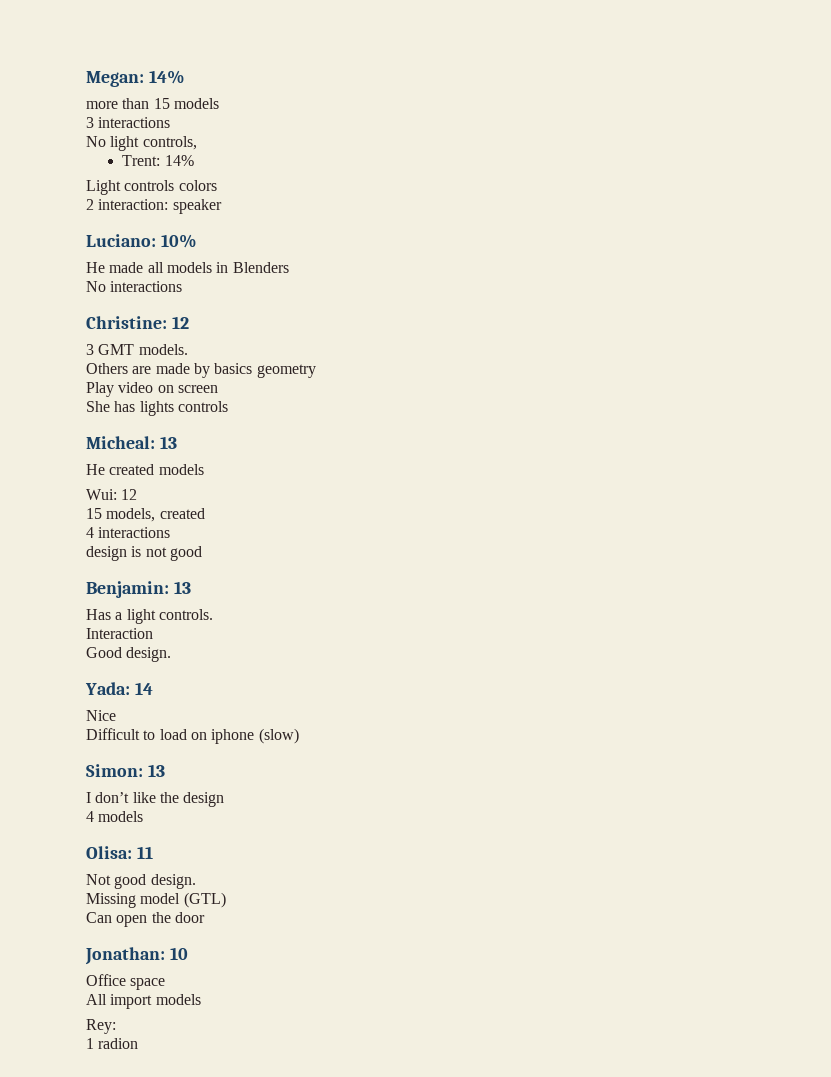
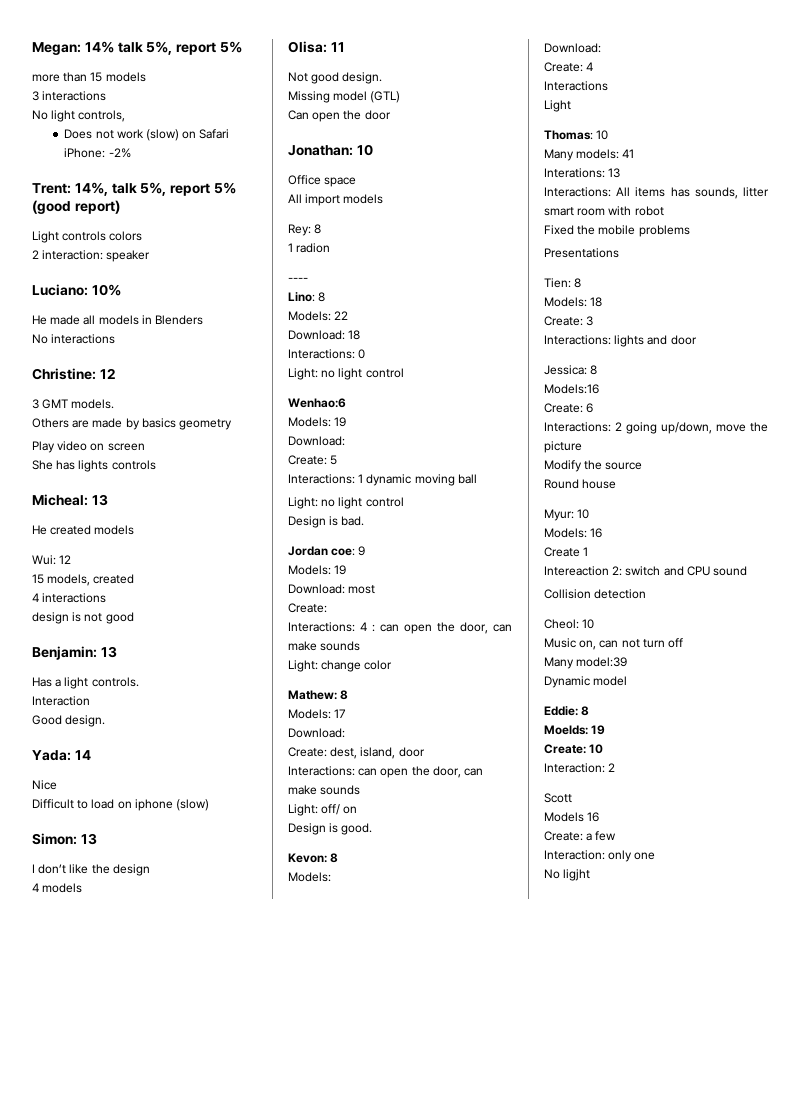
(185, 77) none -> [117,41,242,55] talk 5%, report 5%
[122,155,194,166] Trent: 14% -> [64,129,230,141] [64,148,131,158] [32,182,236,196] [32,200,120,214] Does not work (slow) on Safari iPhone: -2% // Trent: 14%, talk 5%, report 5% (good report)
(116, 1026) none -> [314,224,322,234] 8
(139, 1043) none -> [288,277,308,282] [288,292,326,302] [288,311,349,321] [288,330,361,340] [288,349,366,359] [288,368,404,380] [288,398,346,408] [288,417,347,427] [288,436,345,446] [288,455,338,465] [288,474,477,486] [288,497,404,509] [288,516,365,528] [288,546,366,556] [288,565,347,575] [288,584,376,594] [288,603,327,613] [288,622,512,634] [288,641,361,651] [288,660,393,672] [288,690,349,700] [288,709,347,719] [288,728,345,738] [288,747,425,759] [288,766,484,778] [288,785,361,795] [288,804,358,816] [288,823,373,835] [288,853,339,863] [288,872,331,882] [544,43,601,53] [544,62,594,72] [544,81,608,91] [544,100,571,112] [544,130,609,140] [544,149,635,161] [544,168,621,178] [544,187,769,199] [544,206,664,216] [544,225,690,237] [544,248,619,258] [544,278,582,288] [544,297,603,307] [544,316,594,326] [544,335,697,347] [544,365,598,375] [544,384,599,394] [544,403,594,413] [544,422,768,434] [544,441,582,453] [544,460,643,472] [544,479,617,489] [544,509,590,521] [544,528,603,538] [544,547,589,557] [544,566,748,576] [544,589,647,599] [544,619,595,629] [544,638,684,650] [544,657,628,669] [544,676,628,688] [544,706,590,716] [544,725,606,735] [544,744,604,754] [544,763,616,773] [544,793,572,803] [544,812,600,822] [544,831,617,841] [544,850,656,862] [544,869,591,881] // ---- // Lino: 8 // Models: 22 // Download: 18 // Interactions: 0 // Light: no light control // Wenhao:6 // Models: 19 // Download: // Create: 5 // Interactions: 1 dynamic moving ball // Light: no light control // Design is bad. // Jordan coe: 9 // Models: 19 // Download: most // Create: // Interactions: 4 : can open the door, can make sounds // Light: change color // Mathew: 8 // Models: 17 // Download: // Create: dest, island, door // Interactions: can open the door, can make sounds // Light: off/ on // Design is good. // Kevon: 8 // Models: // Download: // Create: 4 // Interactions // Light // Thomas: 10 // Many models: 41 // Interations: 13 // Interactions: All items has sounds, litter smart room with robot // Fixed the mobile problems // Presentations // Tien: 8 // Models: 18 // Create: 3 // Interactions: lights and door // Jessica: 8 // Models:16 // Create: 6 // Interactions: 2 going up/down, move the picture // Modify the source // Round house // Myur: 10 // Models: 16 // Create 1 // Intereaction 2: switch and CPU sound // Collision detection // Cheol: 10 // Music on, can not turn off // Many model:39 // Dynamic model // Eddie: 8 // Moelds: 19 // Create: 10 // Interaction: 2 // Scott // Models 16 // Create: a few // Interaction: only one // No ligjht

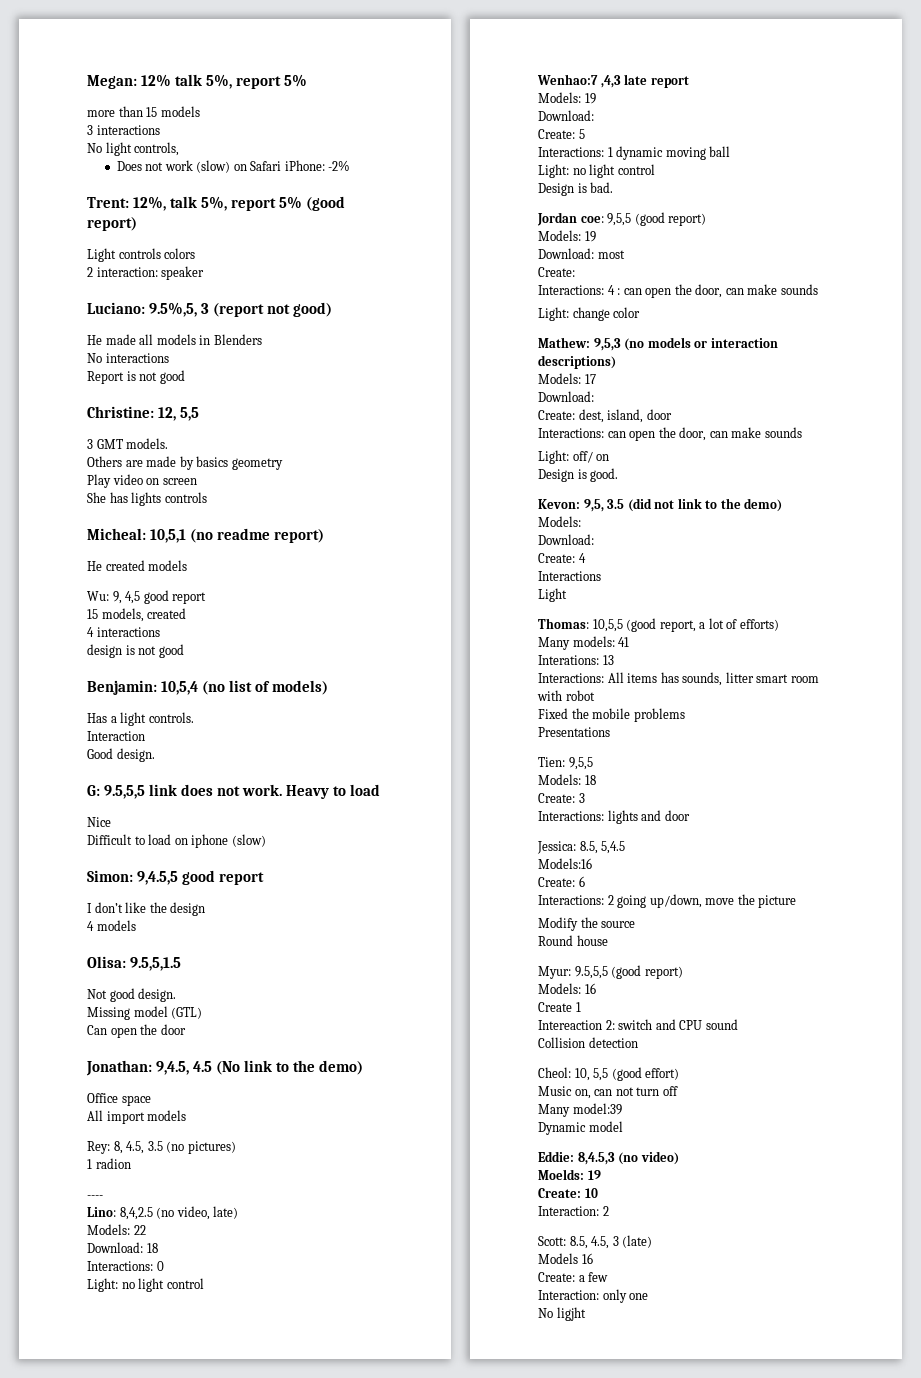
[84,41,114,53] 14% -> [141,74,172,87] 12%
[74,182,108,196] 14%, -> [133,196,167,211] 12%,
[91,284,121,296] 10% -> [149,302,333,317] 9.5%,5, 3 (report not good)
(116, 339) none -> [87,370,185,384] // Report is not good
[99,368,116,379] 12 -> [158,407,200,421] 12, 5,5
[91,494,108,506] 13 -> [150,528,325,543] 10,5,1 (no readme report)
[32,555,72,565] Wui: 12 -> [87,590,207,604] Wu: 9, 4,5 good report
[100,646,117,658] 13 -> [161,680,329,695] 10,5,4 (no list of models)
[32,750,91,761] Yada: 14 -> [87,784,381,799] G: 9.5,5,5 link does not work. Heavy to load
[80,833,97,845] 13 -> [137,870,265,885] 9,4.5,5 good report
[330,42,345,52] 11 -> [130,957,182,971] 9.5,5,1.5
[356,144,373,156] 10 -> [156,1060,364,1075] 9,4.5, 4.5 (No link to the demo)
[314,224,322,234] 8 -> [113,1141,236,1154] 8, 4.5, 3.5 (no pictures)
[318,292,326,302] 8 -> [119,1206,239,1220] 8,4,2.5 (no video, late)
[288,398,346,408] Wenhao:6 -> [537,74,689,88] Wenhao:7 ,4,3 late report
[358,546,366,556] 9 -> [607,212,707,226] 9,5,5 (good report)
[340,690,349,700] 8 -> [593,337,778,351] [538,355,616,369] 9,5,3 (no models or interaction descriptions)
[330,853,339,863] 8 -> [583,498,783,512] 9,5, 3.5 (did not link to the demo)
[596,130,609,140] 10 -> [592,618,779,632] 10,5,5 (good report, a lot of efforts)
[574,278,582,288] 8 -> [568,757,593,770] 9,5,5
[590,365,598,375] 8 -> [579,841,626,854] 8.5, 5,4.5
[577,509,590,519] 10 -> [574,965,683,979] 9.5,5,5 (good report)
[582,619,595,629] 10 -> [574,1067,680,1081] 10, 5,5 (good effort)
[581,706,590,716] 8 -> [577,1151,679,1165] 8,4.5,3 (no video)
[544,793,572,803] Scott -> [538,1235,653,1249] Scott: 8.5, 4.5, 3 (late)

